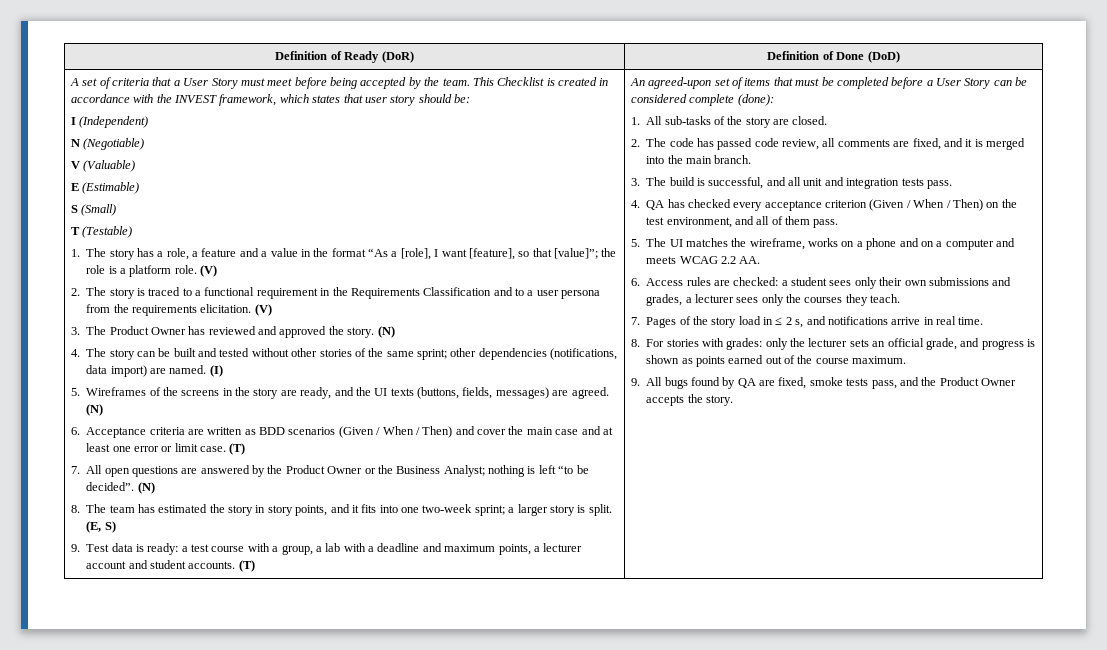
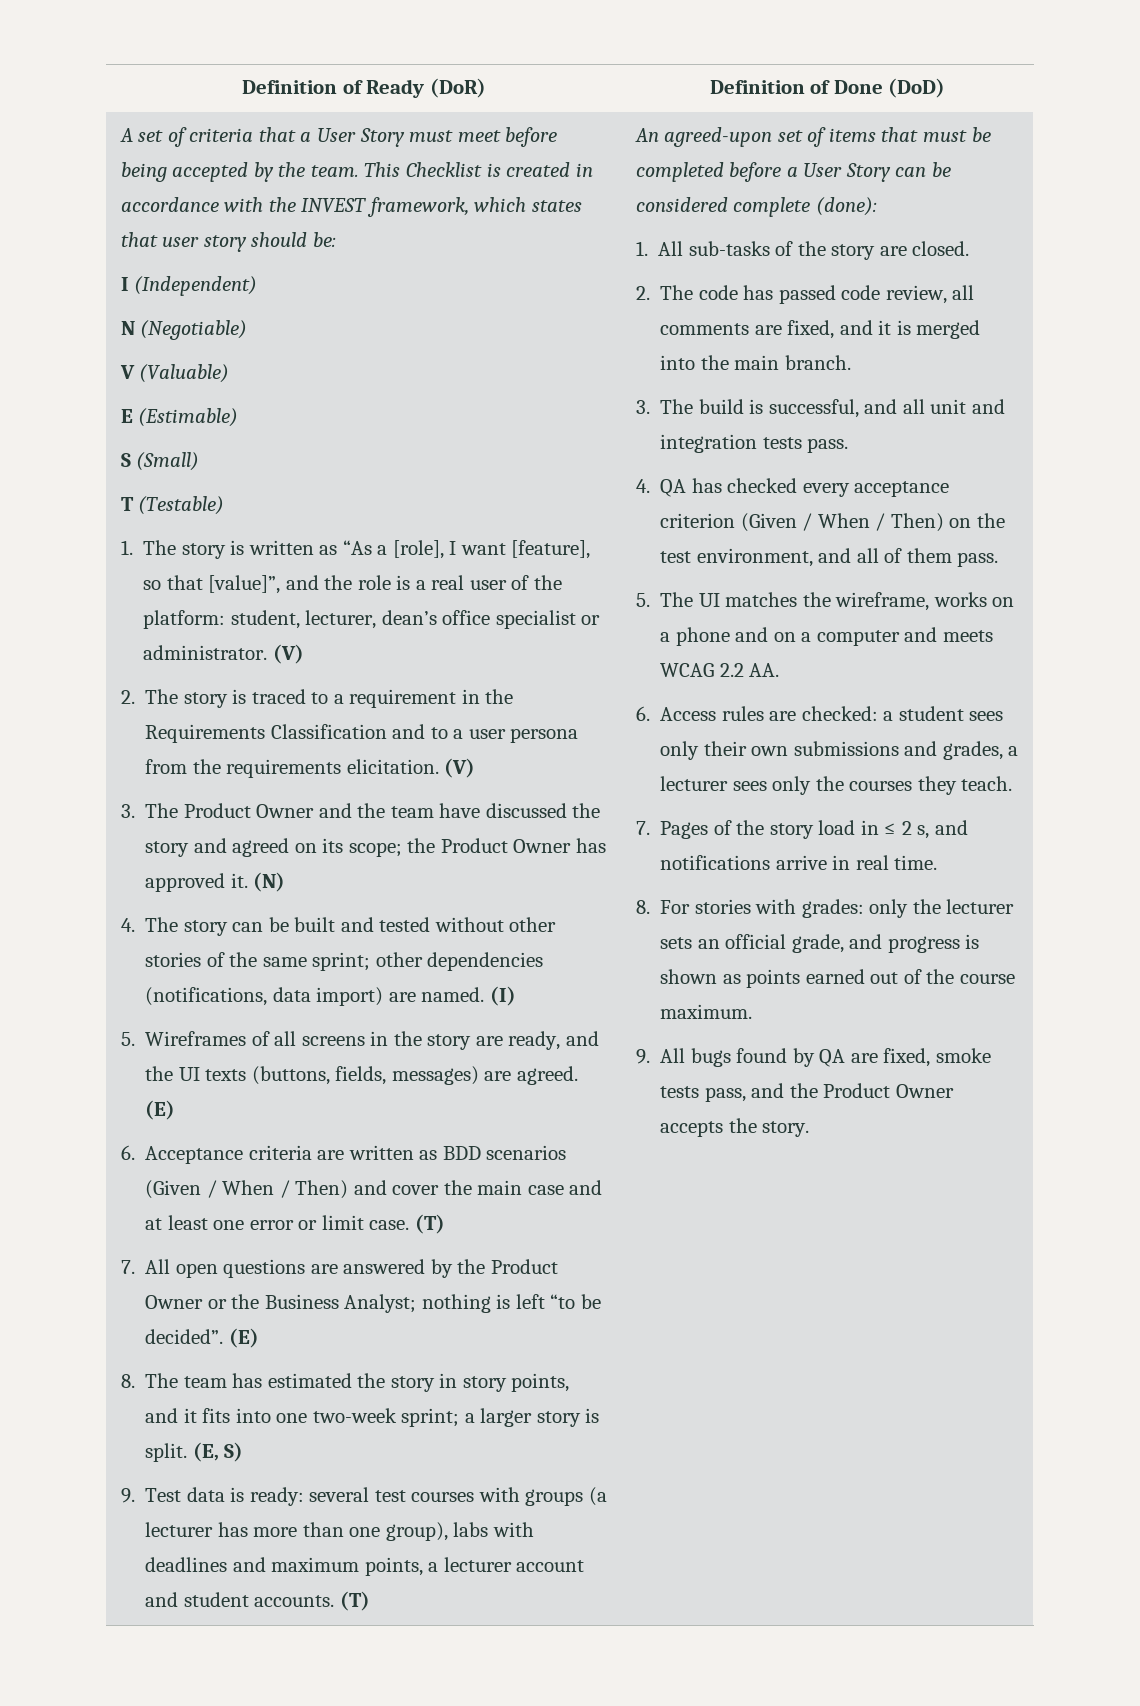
[136,248,366,260] has a role, a feature and a value in the format -> [230,540,338,555] is written as
[554,248,599,259] [value]”; -> [208,575,319,594] [value]”, and
[129,265,197,277] platform role. -> [431,575,562,590] [143,610,601,629] [143,645,268,660] real user of the platform: student, lecturer, dean’s office specialist or administrator.
[204,287,255,296] functional -> (344, 699) none
[188,326,375,338] has reviewed and approved the story. -> [318,803,601,818] [145,838,606,857] [145,873,248,892] and the team have discussed the story and agreed on its scope; the Product Owner has approved it.
[162,387,178,396] the -> [274,1031,297,1046] all
[86,404,104,416] (N) -> [145,1100,176,1120] (E)
[137,482,155,494] (N) -> [228,1328,259,1348] (E)
[181,543,420,555] a test course with a group, a lab with a deadline -> [309,1487,607,1506] [145,1522,534,1541] [145,1557,228,1572] several test courses with groups (a lecturer has more than one group), labs with deadlines

